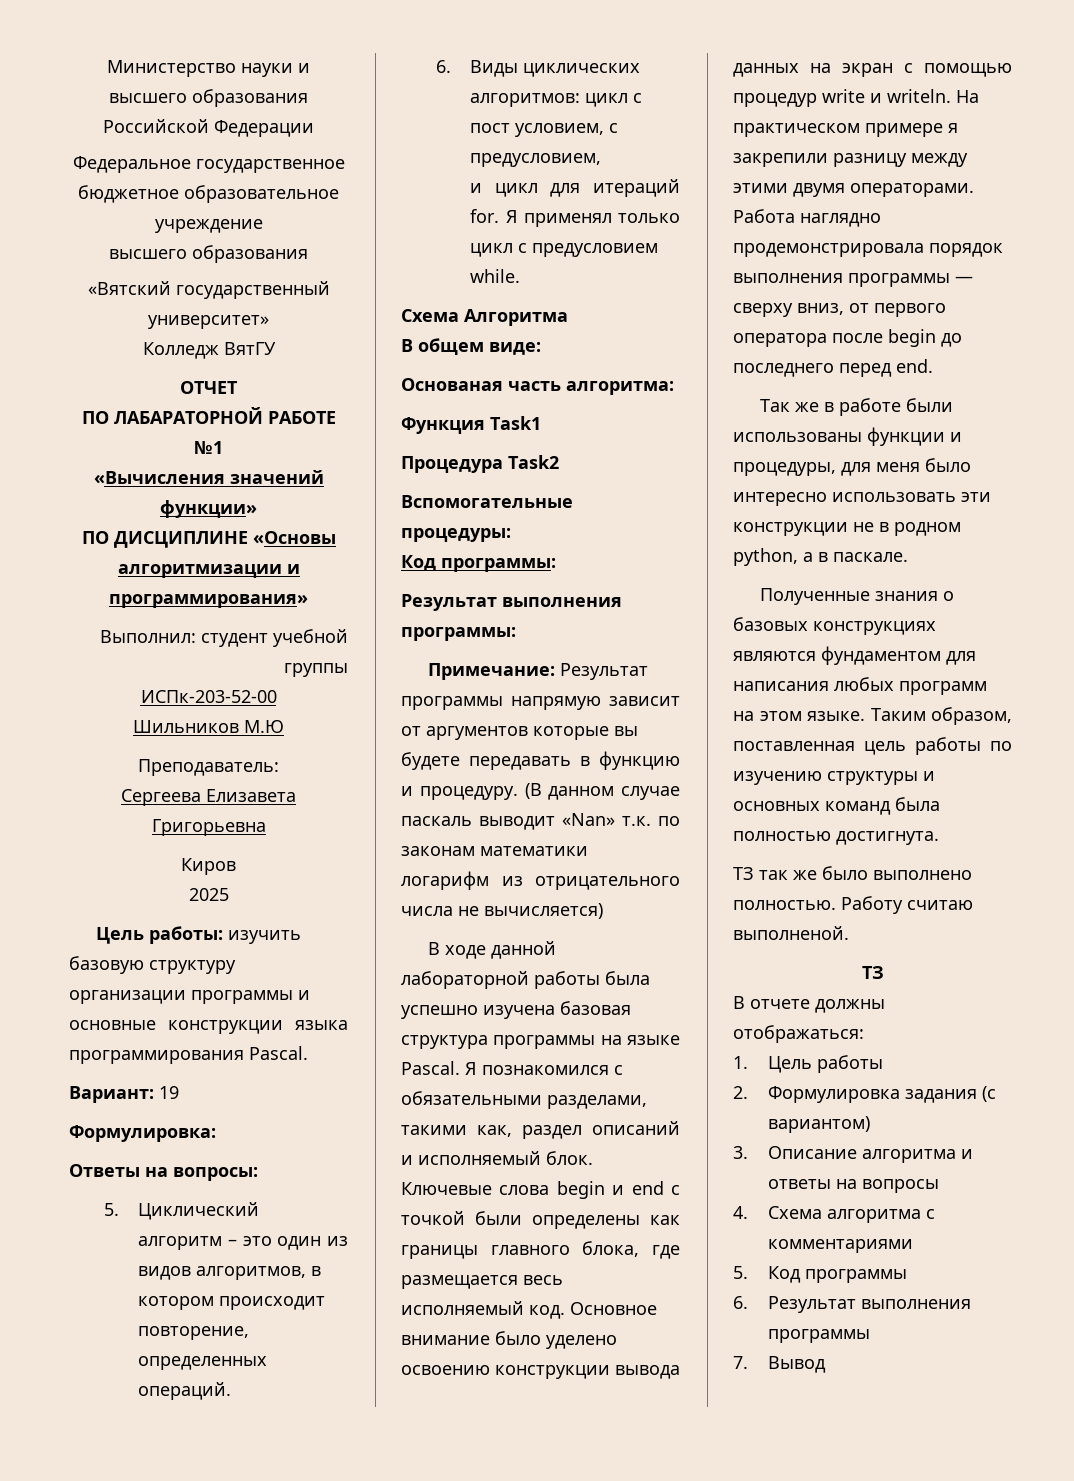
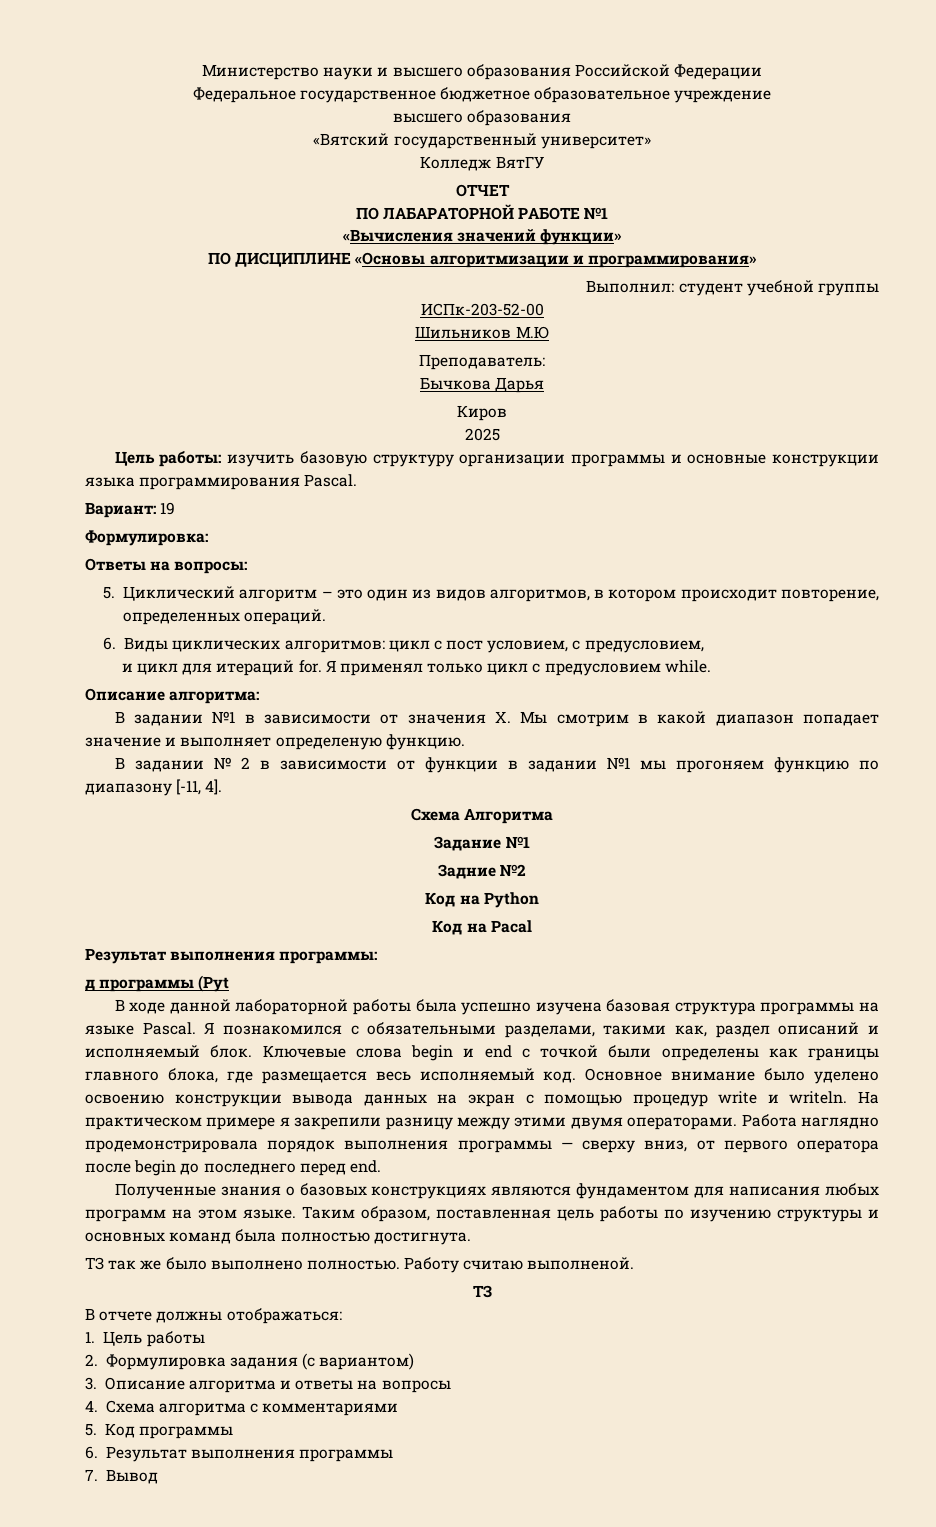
[121,789,296,806] [151,819,266,836] Сергеева Елизавета Григорьевна -> [419,377,545,393] Бычкова Дарья
[401,309,568,326] [401,338,541,356] [401,378,674,395] [401,416,541,434] [401,455,559,473] [401,495,573,508] [401,528,511,542] [401,555,556,572] [401,594,622,611] [401,627,516,641] [428,663,649,680] [401,696,680,710] [401,726,638,740] [401,751,680,770] [401,783,680,800] [401,813,680,830] [401,846,588,856] [401,871,680,890] [401,903,603,919] Схема Алгоритма // В общем виде: // Основаная часть алгоритма: // Функция Task1 // Процедура Task2 // Вспомогательные процедуры: // Код программы: // Результат выполнения программы: // Примечание: Результат программы напрямую зависит от аргументов которые вы будете передавать в функцию и процедуру. (В данном случае паскаль выводит «Nan» т.к. по законам математики логарифм из отрицательного числа не вычисляется) -> [85,688,260,704] [114,711,880,727] [85,734,465,750] [114,757,879,773] [85,779,223,796] [410,808,554,824] [434,836,530,851] [437,864,527,879] [425,892,539,908] [432,920,532,935] [85,948,378,964] [85,975,230,992] Описание алгоритма: // В задании №1 в зависимости от значения X. Мы смотрим в какой диапазон попадает значение и выполняет определенyю функцию. // В задании № 2 в зависимости от функции в задании №1 мы прогоняем функцию по диапазону [-11, 4]. // Схема Алгоритма // Задание №1 // Задние №2 // Код на Python // Код на Pacal // Результат выполнения программы: // д программы (Pyt
[760,398,954,416] [733,427,962,446] [733,458,971,476] [733,492,991,506] [733,522,961,536] [733,548,908,566] // Так же в работе были использованы функции и процедуры, для меня было интересно использовать эти конструкции не в родном python, а в паскале. -> (381, 1166) none

